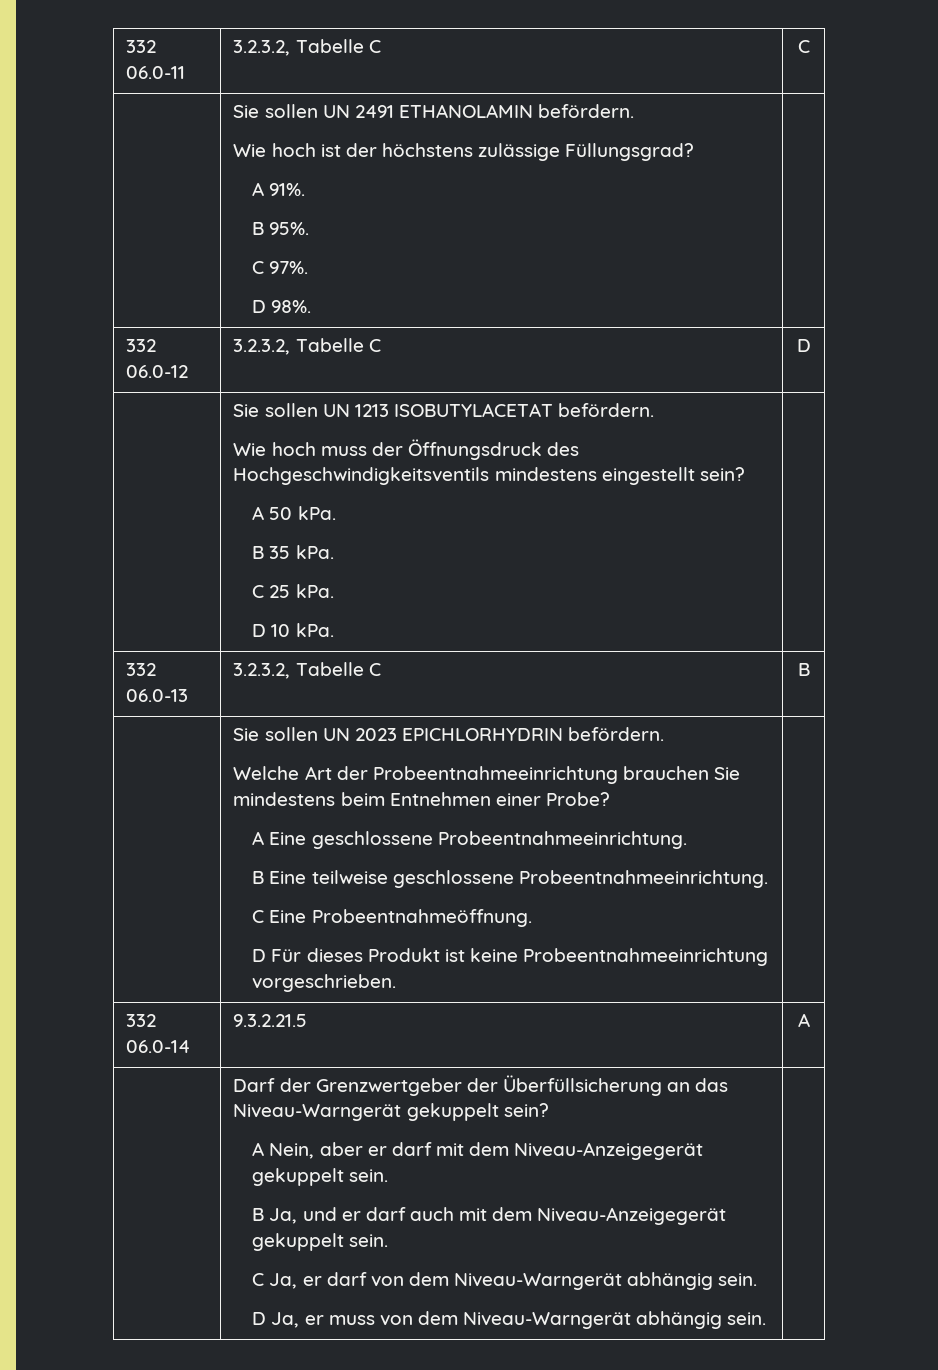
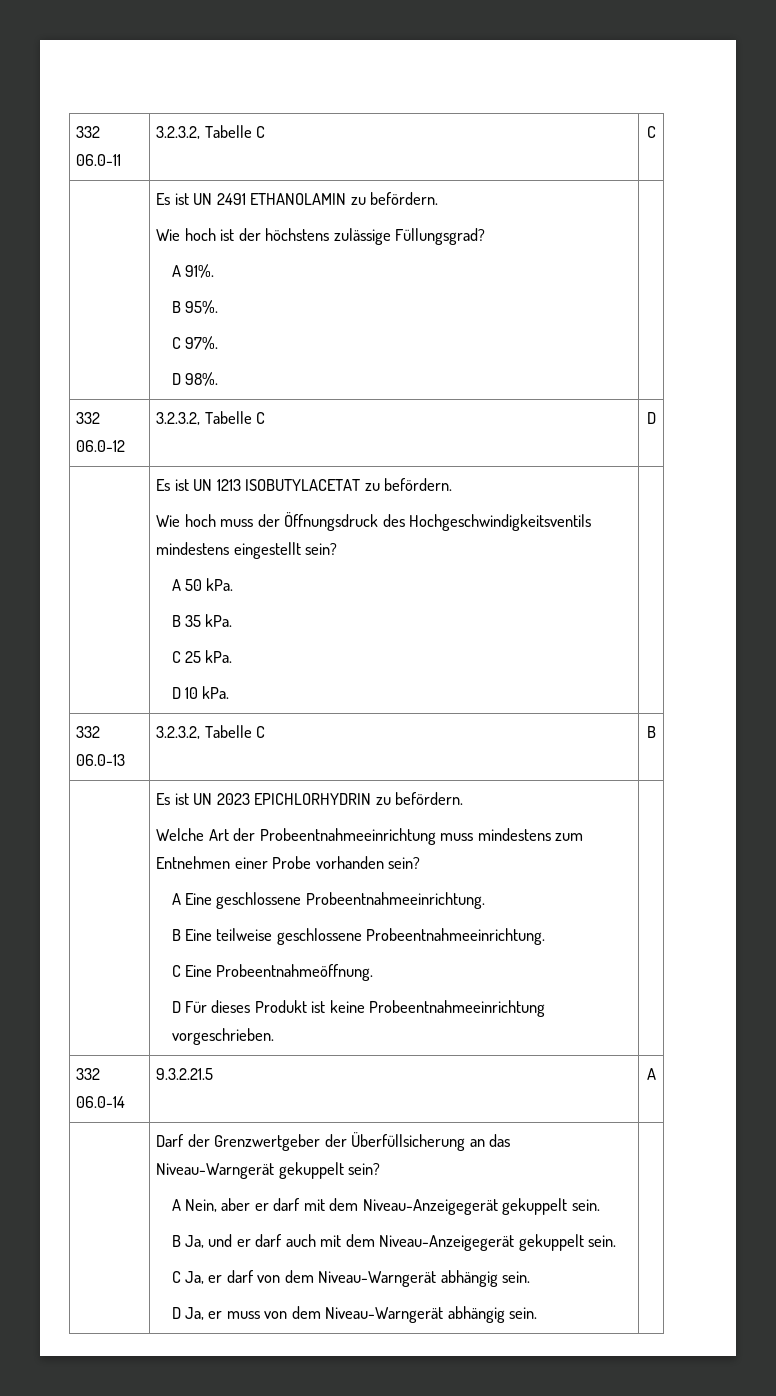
[233,104,318,118] Sie sollen -> [156,193,189,205] Es ist
(533, 111) none -> [350,197,366,205] zu
[233,403,318,417] Sie sollen -> [156,479,189,491] Es ist
(553, 410) none -> [364,483,380,491] zu
[233,727,318,741] Sie sollen -> [156,793,189,805] Es ist
(563, 734) none -> [375,797,391,805] zu
[622,766,741,780] [233,792,610,806] brauchen Sie mindestens beim Entnehmen einer Probe? -> [440,828,584,841] [156,856,421,869] muss mindestens zum Entnehmen einer Probe vorhanden sein?

